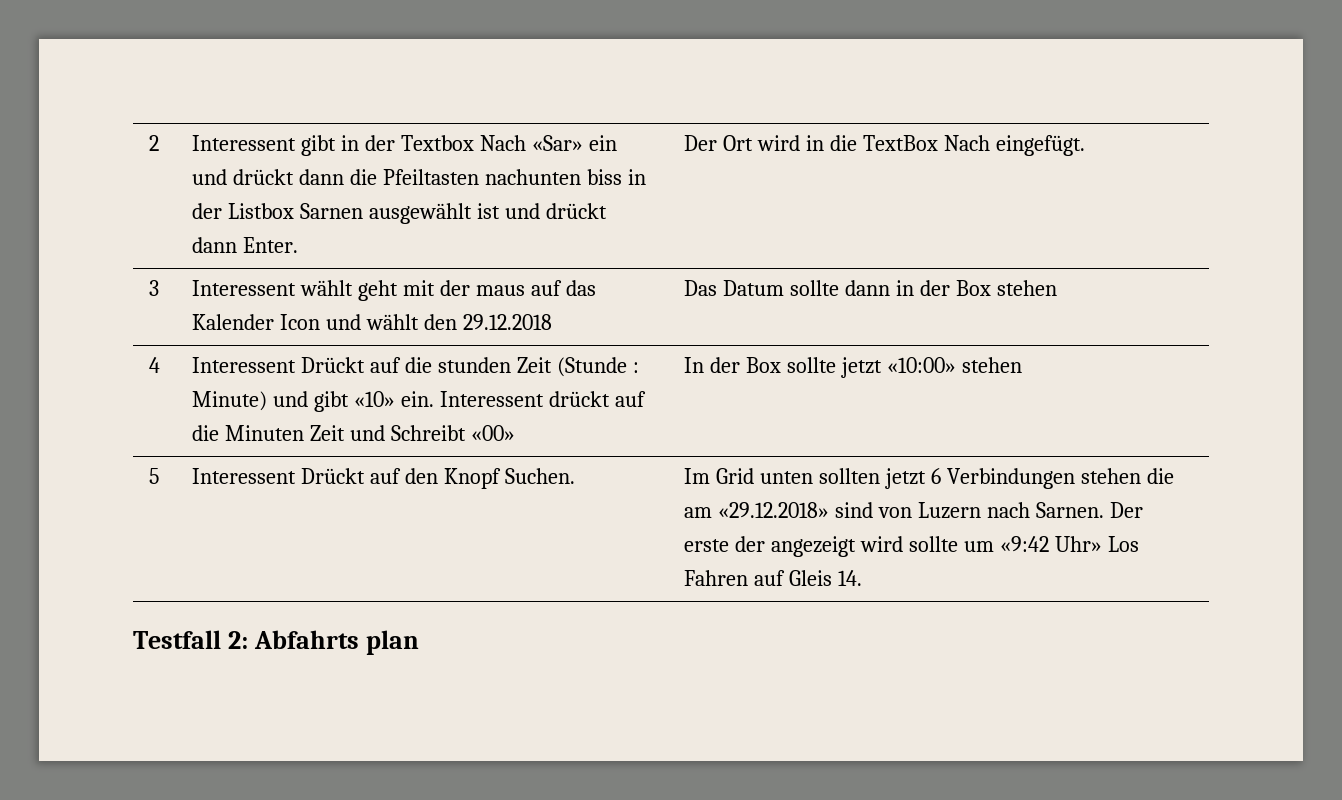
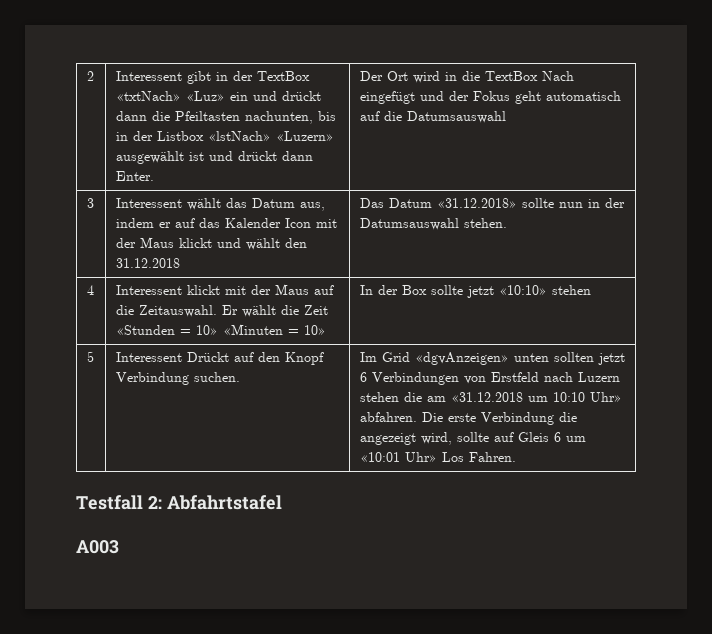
[400,135,583,151] Textbox Nach «Sar» -> [256,71,310,81] [115,91,225,101] TextBox «txtNach» «Luz»
[484,169,622,185] nachunten biss -> [244,111,336,124] nachunten, bis
[299,203,363,219] Sarnen -> [207,131,334,141] «lstNach» «Luzern»
[995,135,1085,156] [148,280,159,296] [191,280,596,301] [191,314,320,330] eingefügt. // 3 | Interessent wählt geht mit der maus auf das Kalender Icon -> [359,91,621,104] [359,111,506,123] [86,198,94,208] [115,198,325,211] [115,218,337,228] [115,237,212,248] eingefügt und der Fokus geht automatisch auf die Datumsauswahl // 3 | Interessent wählt das Datum aus, indem er auf das Kalender Icon mit der Maus klickt
[462,314,552,330] 29.12.2018 -> [115,258,180,268] 31.12.2018
[789,280,1057,296] [148,357,160,373] [191,357,639,377] [191,391,646,412] [191,425,515,441] sollte dann in der Box stehen // 4 | Interessent Drückt auf die stunden Zeit (Stunde : Minute) und gibt «10» ein. Interessent drückt auf die Minuten Zeit und Schreibt «00» -> [436,198,625,208] [359,218,507,230] [86,285,94,295] [115,284,334,295] [115,305,328,317] [115,324,326,335] «31.12.2018» sollte nun in der Datumsauswahl stehen. // 4 | Interessent klickt mit der Maus auf die Zeitauswahl. Er wählt die Zeit «Stunden = 10» «Minuten = 10»
[886,357,956,373] «10:00» -> [498,285,547,295] «10:10»
[504,468,575,484] Suchen. -> [115,372,240,385] Verbindung suchen.
(754, 476) none -> [414,352,509,365] «dgvAnzeigen»
[1080,468,1174,484] [683,502,1143,519] [683,536,1139,557] [683,570,862,586] stehen die am «29.12.2018» sind von Luzern nach Sarnen. Der erste der angezeigt wird sollte um «9:42 Uhr» Los Fahren auf Gleis 14. -> [463,372,620,384] [359,392,622,402] [359,412,577,425] [359,432,586,445] [359,452,516,462] von Erstfeld nach Luzern stehen die am «31.12.2018 um 10:10 Uhr» abfahren. Die erste Verbindung die angezeigt wird, sollte auf Gleis 6 um «10:01 Uhr» Los Fahren.
[253,630,419,655] Abfahrts plan -> [166,495,282,510] [76,540,119,554] Abfahrtstafel // A003

